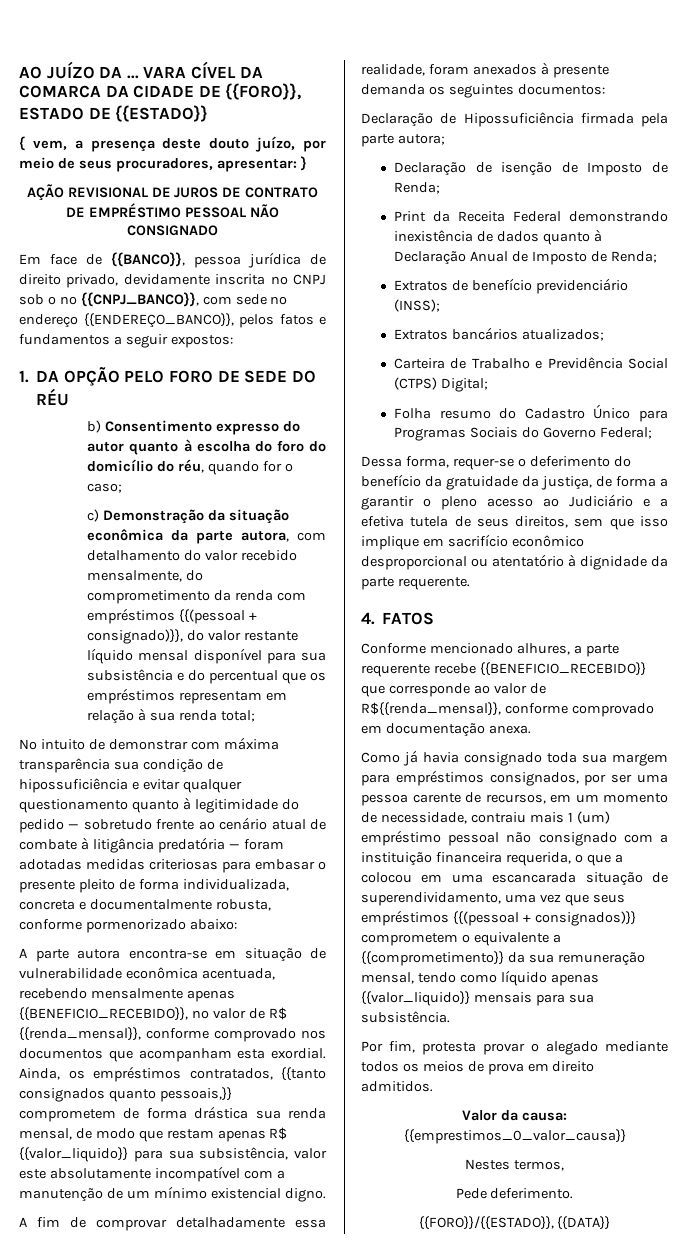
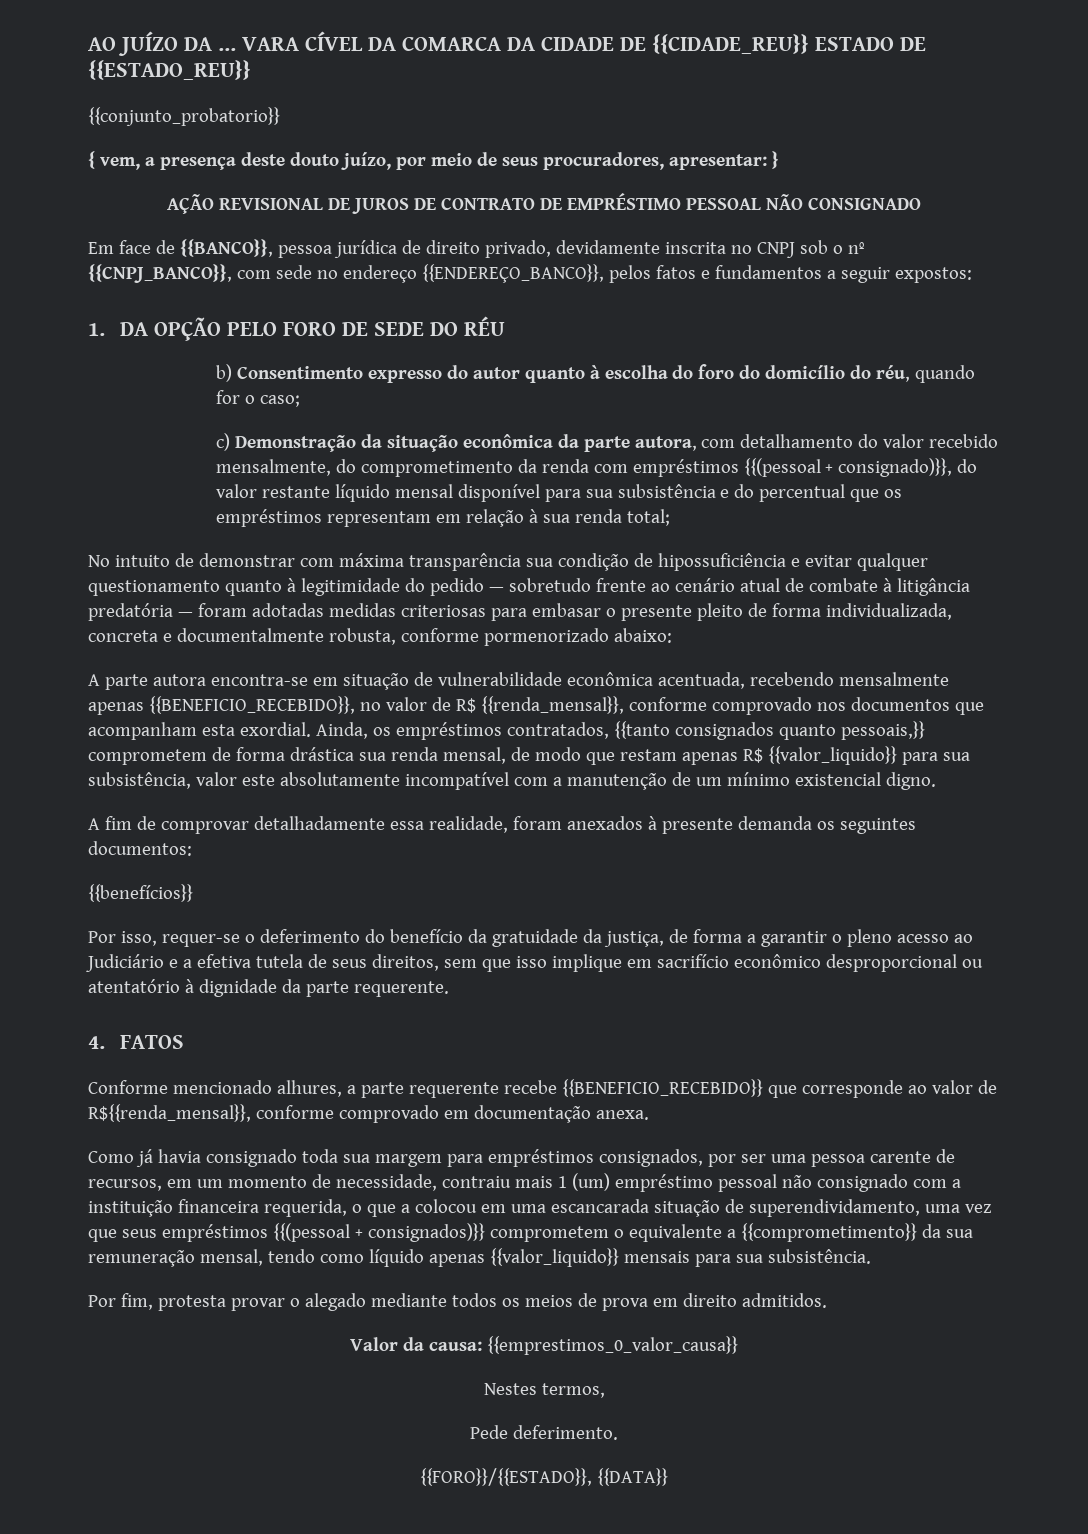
[225,83,302,100] {{FORO}}, -> [652,34,809,54] {{CIDADE_REU}}
[115,105,209,122] {{ESTADO}} -> [88,60,251,80] [88,107,280,126] {{ESTADO_REU}} // {{conjunto_probatorio}}
[361,112,668,127] [361,134,445,147] [394,162,668,176] [394,182,441,194] [394,211,668,222] [394,229,602,245] [394,251,657,265] [394,278,628,294] [394,299,441,312] [394,327,604,341] [394,357,668,369] [394,377,488,392] [394,404,668,422] [394,427,652,441] [361,456,449,468] Declaração de Hipossuficiência firmada pela parte autora; // Declaração de isenção de Imposto de Renda; // Print da Receita Federal demonstrando inexistência de dados quanto à Declaração Anual de Imposto de Renda; // Extratos de benefício previdenciário (INSS); // Extratos bancários atualizados; // Carteira de Trabalho e Previdência Social (CTPS) Digital; // Folha resumo do Cadastro Único para Programas Sociais do Governo Federal; // Dessa forma, -> [88,884,193,902] [88,931,157,946] {{benefícios}} // Por isso,

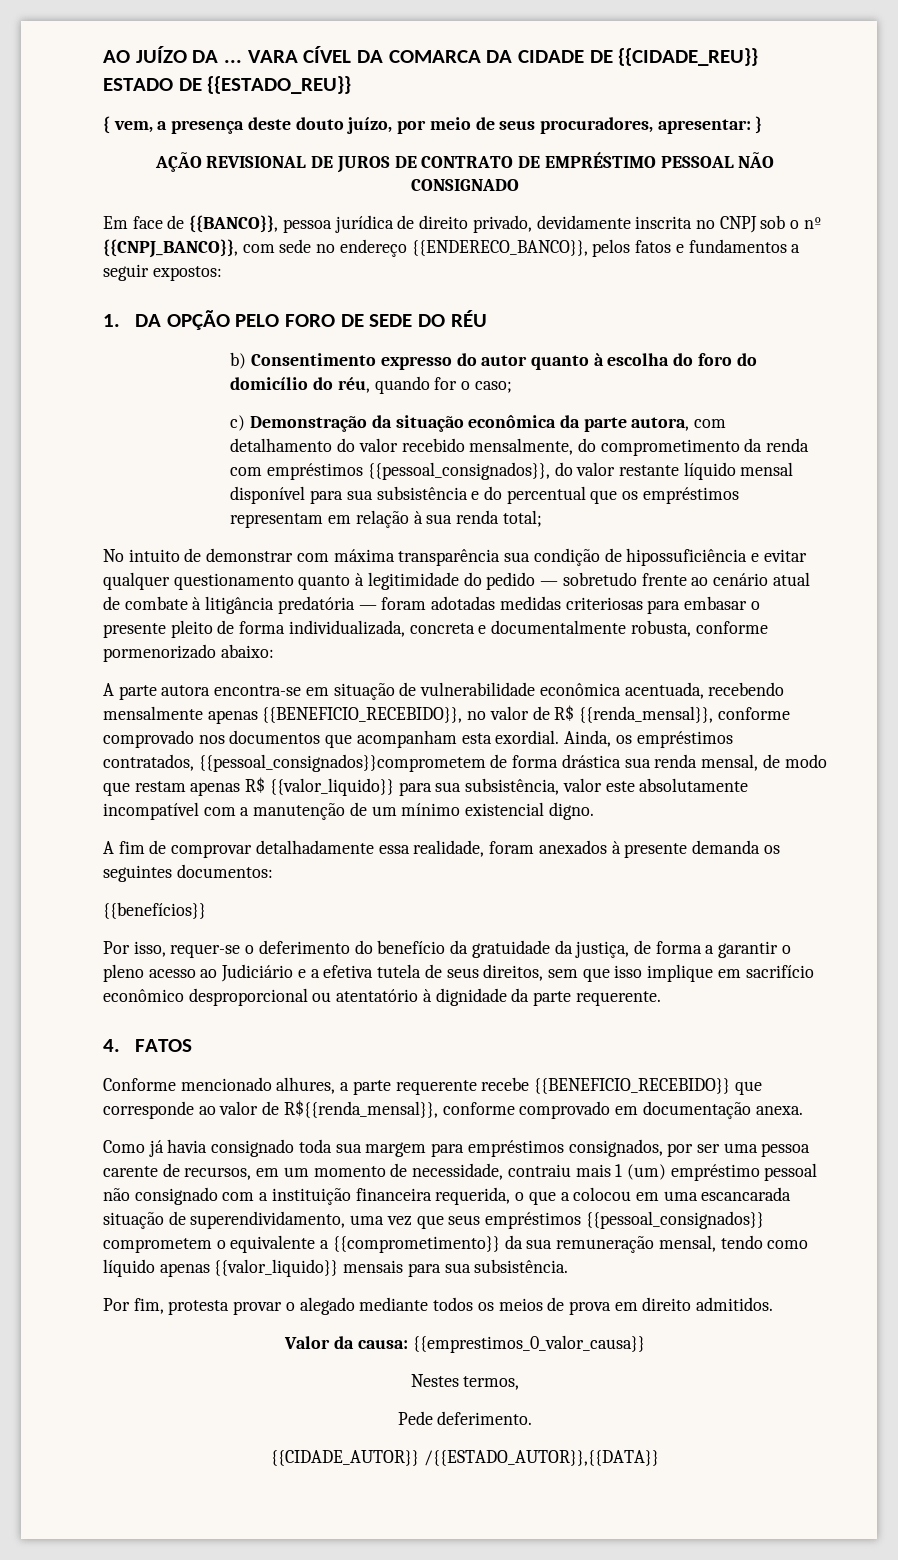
[88,107,280,126] // {{conjunto_probatorio}} -> (352, 85) none
[421,264,604,283] {{ENDEREÇO_BANCO}}, -> [411,240,588,256] {{ENDERECO_BANCO}},
[743,458,953,477] {{(pessoal + consignado)}}, -> [367,462,550,480] {{pessoal_consignados}},
[613,721,925,740] [88,749,207,765] {{tanto consignados quanto pessoais,}} comprometem -> [198,754,486,772] {{pessoal_consignados}}comprometem
[272,1223,485,1242] {{(pessoal + consignados)}} -> [585,1211,764,1229] {{pessoal_consignados}}
[420,1468,668,1486] {{FORO}}/{{ESTADO}}, {{DATA}} -> [271,1450,659,1466] {{CIDADE_AUTOR}} /{{ESTADO_AUTOR}},{{DATA}}

